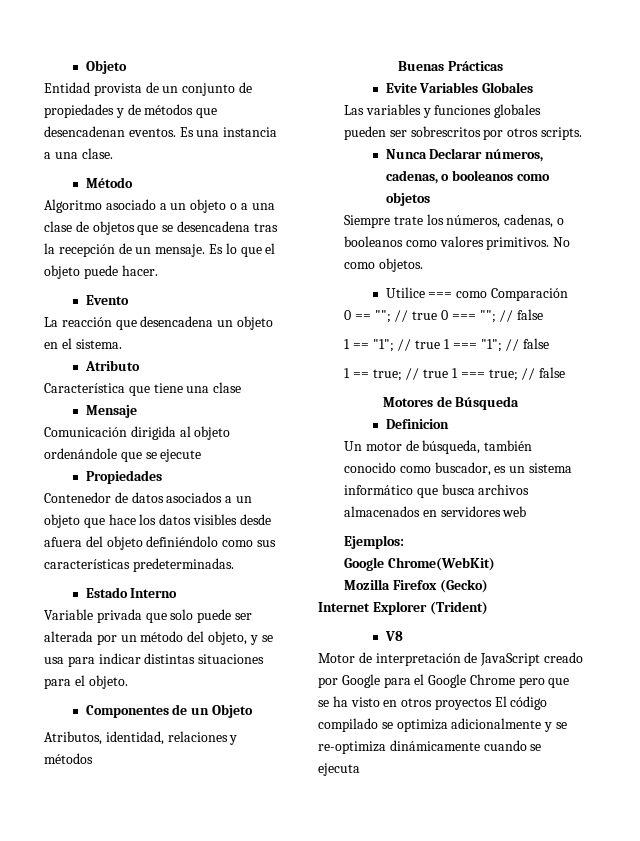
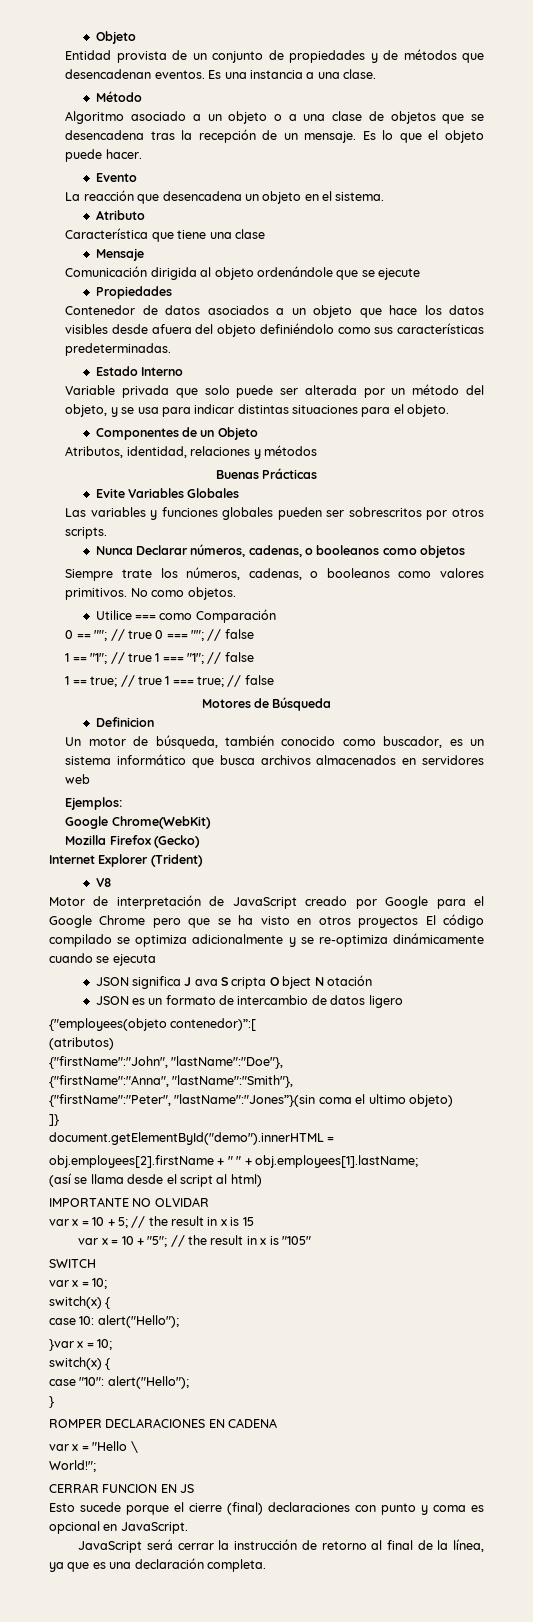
(360, 769) none -> [95,975,372,989] [95,995,403,1008] [49,1018,257,1031] [49,1037,114,1050] [49,1056,284,1069] [49,1075,294,1088] [49,1094,453,1107] [49,1114,59,1126] [49,1132,335,1145] [49,1155,418,1168] [49,1173,262,1187] [49,1197,209,1207] [49,1216,254,1228] [78,1235,311,1247] [49,1259,96,1268] [49,1278,108,1289] [49,1296,111,1309] [49,1315,179,1328] [49,1339,113,1351] [49,1357,111,1370] [49,1376,189,1389] [49,1396,54,1408] [49,1418,278,1428] [49,1441,138,1453] [49,1460,96,1472] [49,1483,195,1493] [49,1502,484,1515] [49,1521,188,1534] [78,1539,484,1553] [49,1558,266,1572] // JSON significa J ava S cripta O bject N otación // JSON es un formato de intercambio de datos ligero // {"employees(objeto contenedor)”:[ // (atributos) // {"firstName":"John", "lastName":"Doe"}, // {"firstName":"Anna", "lastName":"Smith"}, // {"firstName":"Peter", "lastName":"Jones”}(sin coma el ultimo objeto) // ]} // document.getElementById("demo").innerHTML = // obj.employees[2].firstName + " " + obj.employees[1].lastName; // (así se llama desde el script al html) // IMPORTANTE NO OLVIDAR // var x = 10 + 5; // the result in x is 15 // var x = 10 + "5"; // the result in x is "105" // SWITCH // var x = 10; // switch(x) { // case 10: alert("Hello"); // }var x = 10; // switch(x) { // case "10": alert("Hello"); // } // ROMPER DECLARACIONES EN CADENA // var x = "Hello \ // World!"; // CERRAR FUNCION EN JS // Esto sucede porque el cierre (final) declaraciones con punto y coma es opcional en JavaScript. // JavaScript será cerrar la instrucción de retorno al final de la línea, ya que es una declaración completa.

